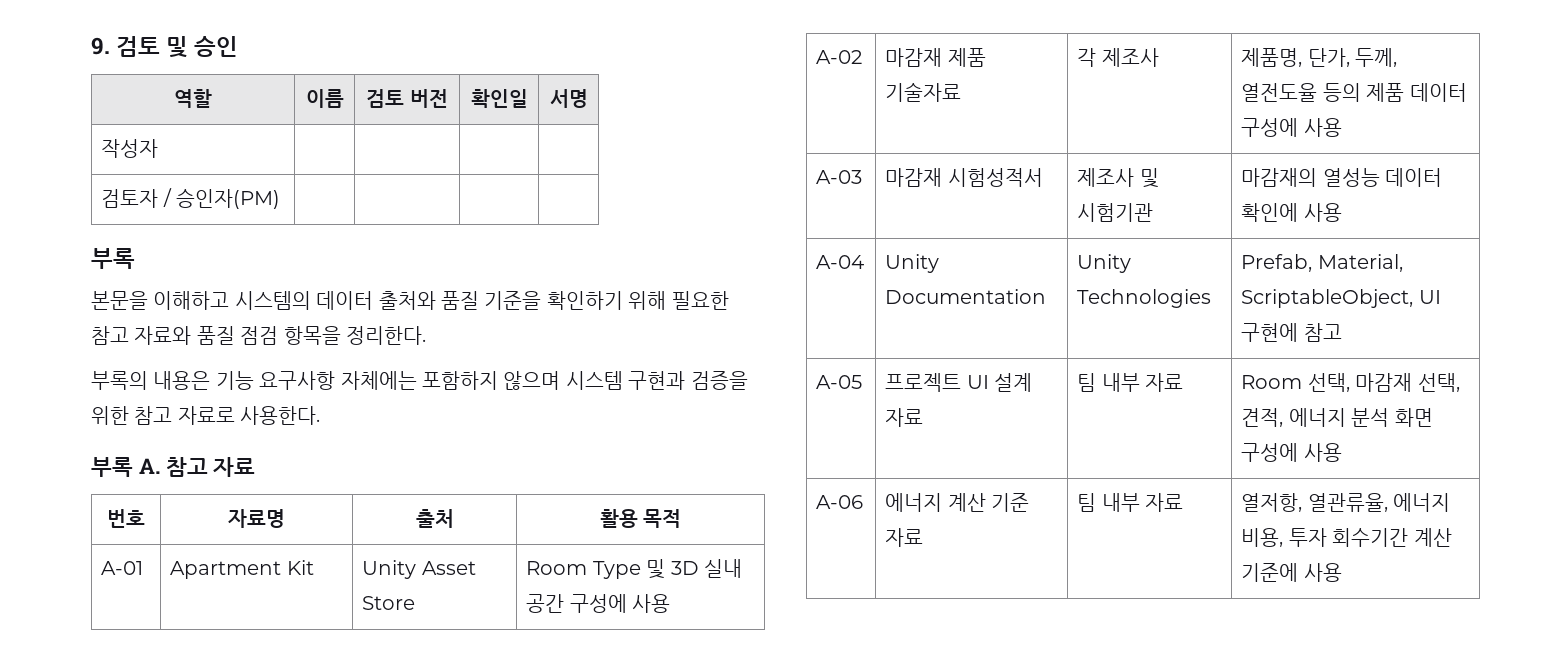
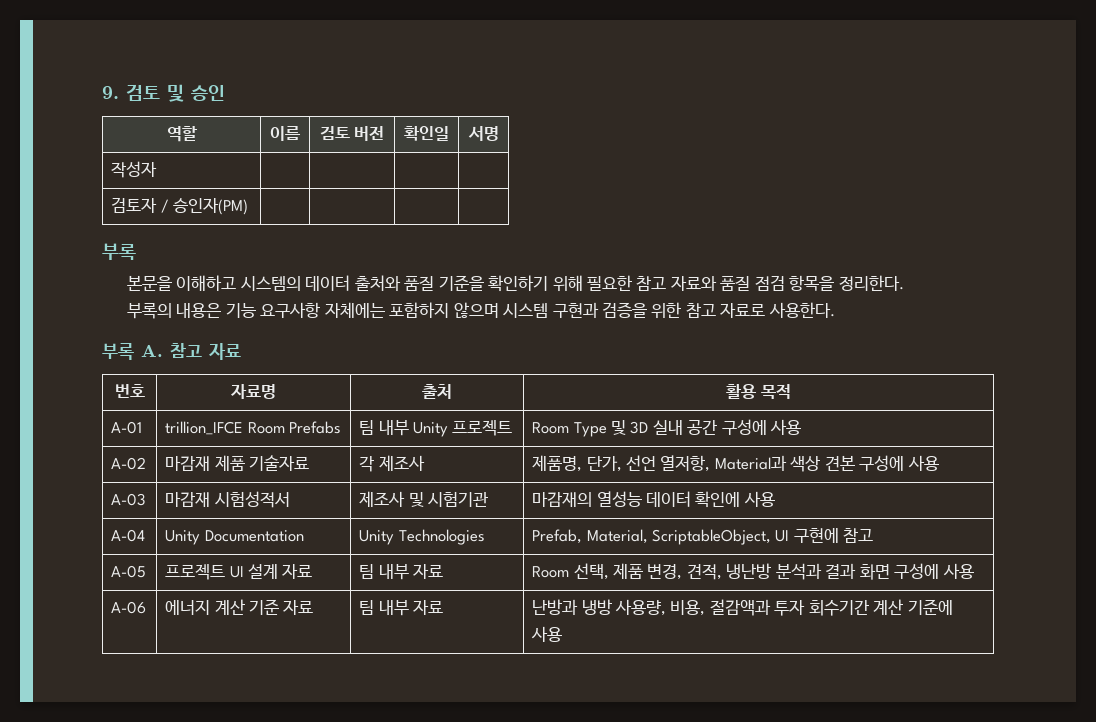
[170,560,314,579] [362,560,476,579] [362,596,416,610] Apartment Kit | Unity Asset Store -> [165,421,341,435] [359,420,513,437] trillion_IFCE Room Prefabs | 팀 내부 Unity 프로젝트
[1355,48,1398,67] [1241,83,1467,102] 두께, 열전도율 등의 제품 데이터 -> [625,455,855,472] 선언 열저항, Material과 색상 견본
[1355,373,1460,392] [1241,408,1390,427] 마감재 선택, 견적, 에너지 분석 -> [612,563,857,580] 제품 변경, 견적, 냉난방 분석과 결과
[1241,493,1451,512] [1241,528,1284,547] 열저항, 열관류율, 에너지 비용, -> [532,599,771,616] 난방과 냉방 사용량, 비용, 절감액과

